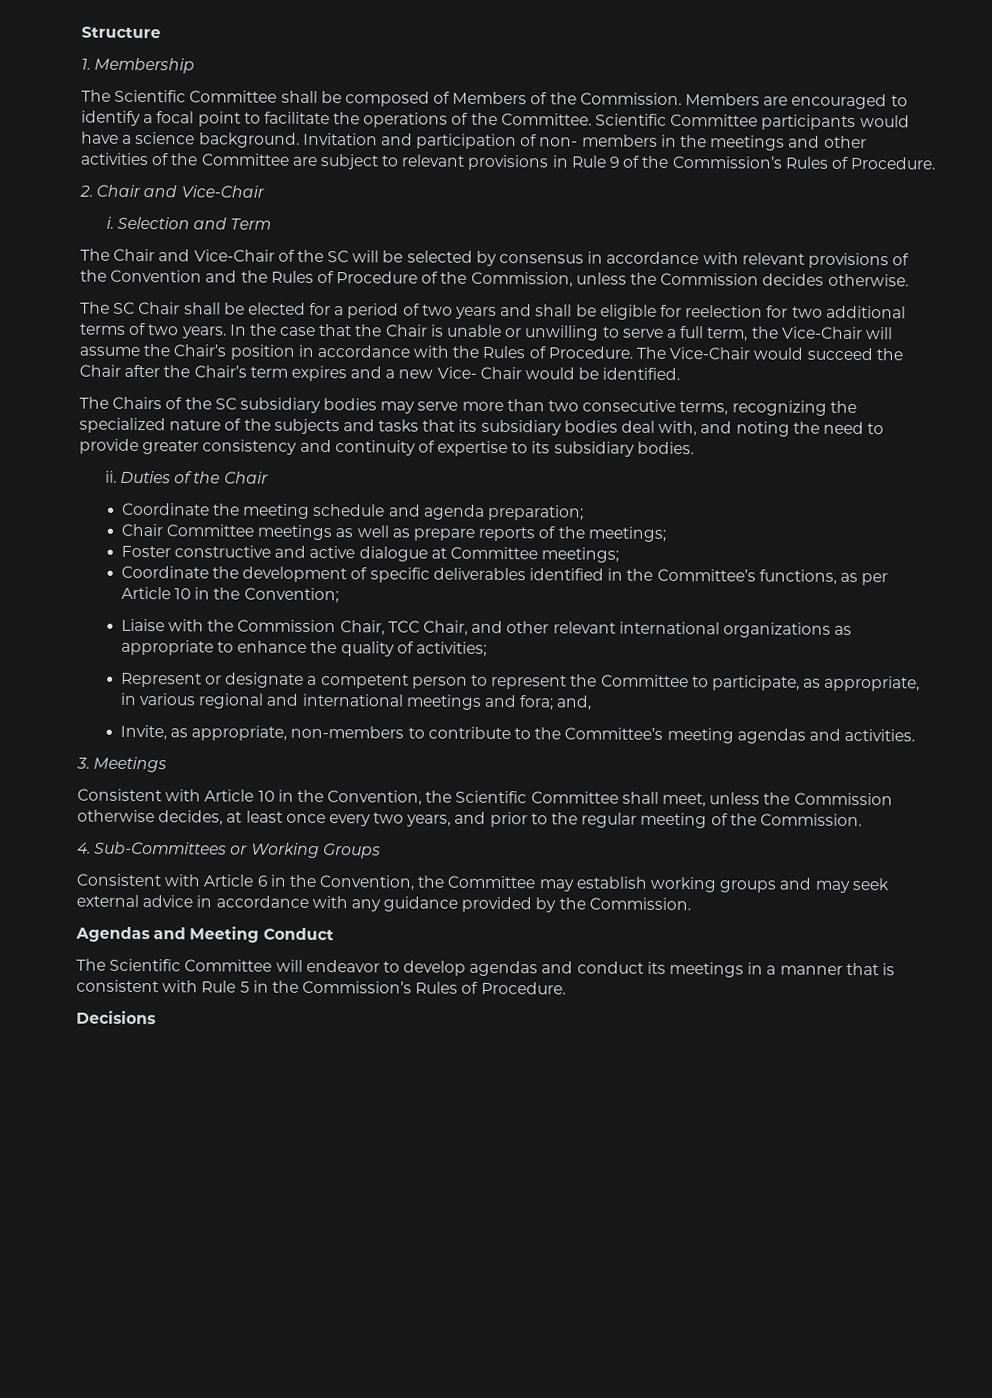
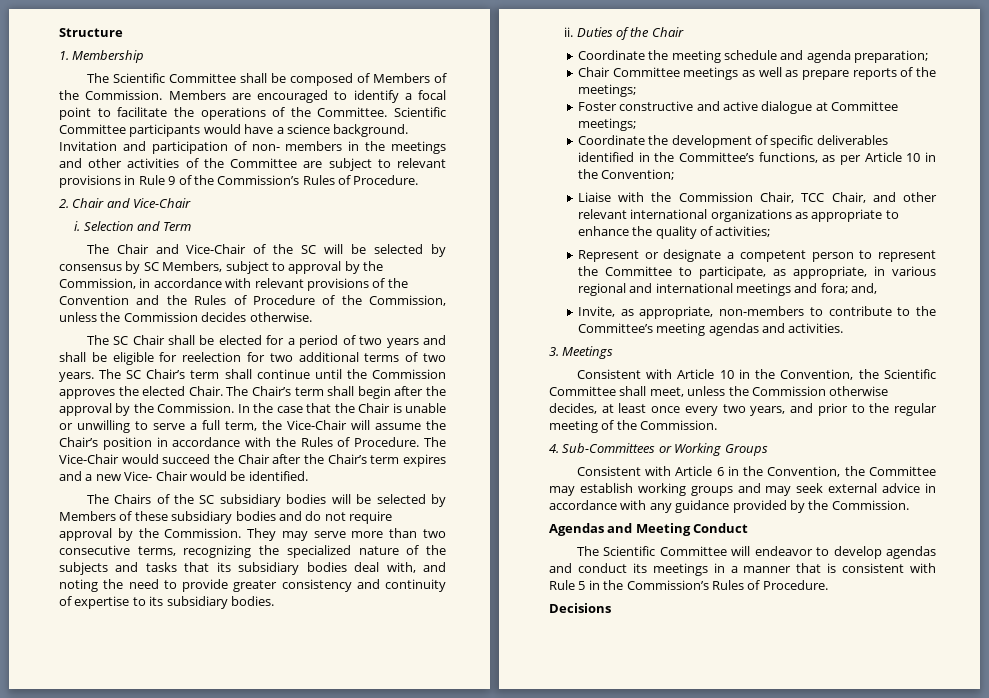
(585, 259) none -> [125,261,383,274] [59,278,136,289] by SC Members, subject to approval by the Commission,
(227, 332) none -> [99,369,446,379] [59,386,447,399] [59,403,235,416] The SC Chair’s term shall continue until the Commission approves the elected Chair. The Chair’s term shall begin after the approval by the Commission.
(378, 404) none -> [331,494,446,507] [59,511,392,524] [59,528,277,541] will be selected by Members of these subsidiary bodies and do not require approval by the Commission. They

